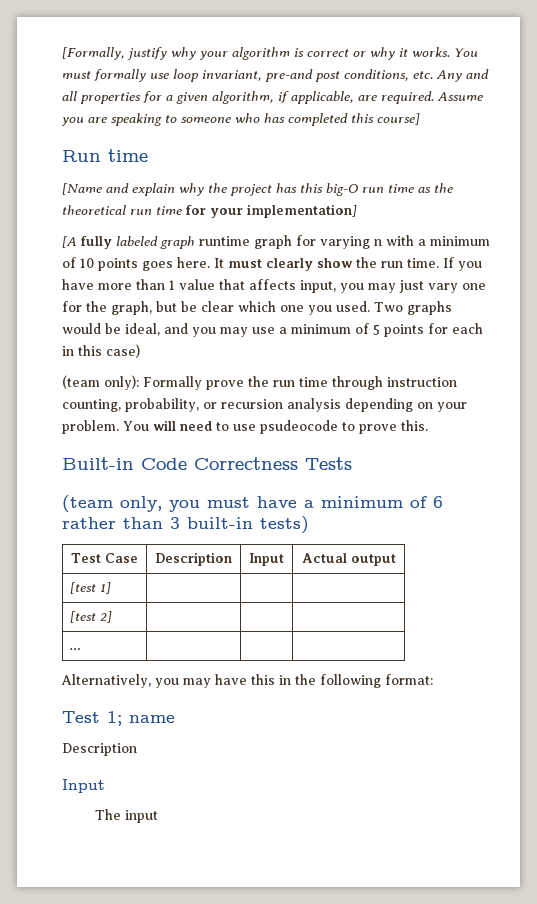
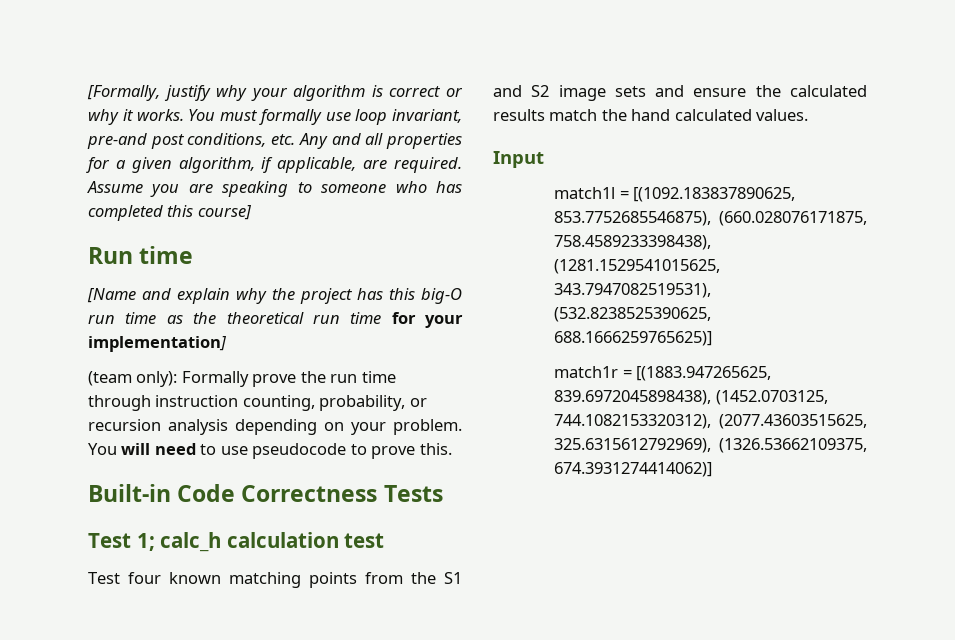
[62,235,490,249] [62,257,482,271] [62,279,486,293] [62,301,452,315] [62,323,483,337] [62,344,140,358] // [A fully labeled graph runtime graph for varying n with a minimum of 10 points goes here. It must clearly show the run time. If you have more than 1 value that affects input, you may just vary one for the graph, but be clear which one you used. Two graphs would be ideal, and you may use a minimum of 5 points for each in this case) -> (227, 344) none
[260,420,338,434] psudeocode -> [252,443,347,459] pseudocode
[62,495,443,512] [62,516,309,534] [71,553,138,563] [155,552,232,566] [249,553,284,566] [301,553,396,566] [69,582,111,594] [69,611,112,623] [69,648,81,650] [61,674,433,688] [62,711,175,726] [62,743,137,756] [62,779,105,793] [95,809,159,823] (team only, you must have a minimum of 6 rather than 3 built-in tests) // Test Case | Description | Input | Actual output // [test 1] | | | // [test 2] | | | // … | | | // Alternatively, you may have this in the following format: // Test 1; name // Description // Input // The input -> [88,532,385,552] [88,572,462,588] [493,85,867,101] [493,109,809,121] [493,151,544,168] [554,187,796,202] [554,211,867,226] [554,235,712,250] [554,259,721,274] [554,283,712,298] [554,307,712,322] [554,331,713,346] [554,366,772,381] [554,390,828,405] [554,414,867,429] [554,438,867,453] [554,462,713,477] Test 1; calc_h calculation test // Test four known matching points from the S1 and S2 image sets and ensure the calculated results match the hand calculated values. // Input // match1l = [(1092.183837890625, 853.7752685546875), (660.028076171875, 758.4589233398438), (1281.1529541015625, 343.7947082519531), (532.8238525390625, 688.1666259765625)] // match1r = [(1883.947265625, 839.6972045898438), (1452.0703125, 744.1082153320312), (2077.43603515625, 325.6315612792969), (1326.53662109375, 674.3931274414062)]

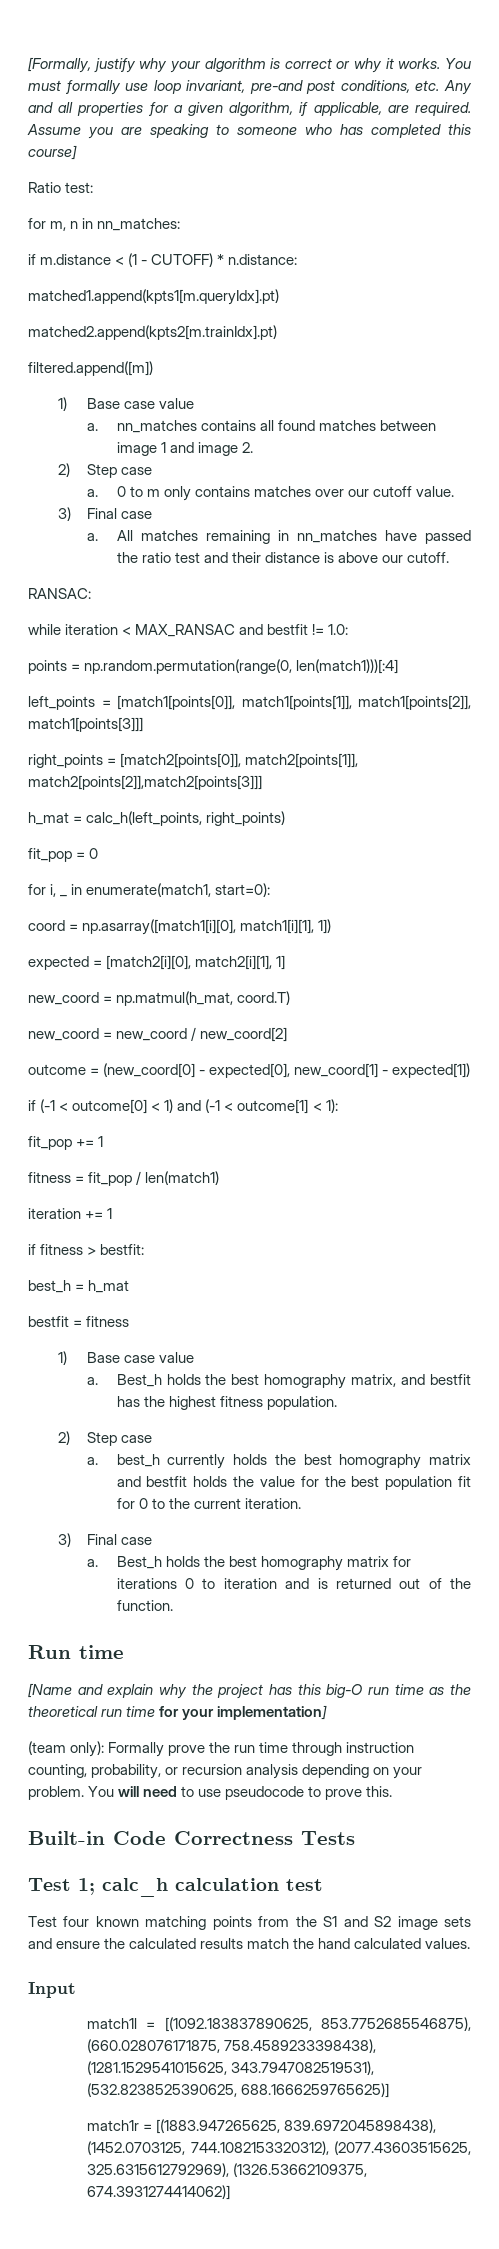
(252, 212) none -> [28,182,94,193] [28,218,181,231] [28,253,298,267] [28,289,279,305] [28,325,277,340] [28,361,153,376] [57,397,195,411] [87,420,436,433] [116,442,253,456] [57,463,153,478] [87,486,455,501] [57,507,153,521] [87,530,472,544] [116,552,450,563] [28,588,91,599] [28,624,349,637] [28,659,399,674] [28,695,471,710] [28,717,143,732] [28,753,359,768] [28,775,262,790] [28,811,286,826] [28,848,99,862] [28,884,68,897] [71,883,271,897] [28,919,332,935] [28,955,286,970] [28,991,291,1006] [28,1027,288,1042] [28,1063,471,1078] [28,1099,338,1114] [28,1136,104,1150] [28,1171,220,1186] [28,1208,113,1219] [28,1244,145,1255] [28,1280,130,1293] [28,1316,130,1327] [57,1351,195,1365] [87,1374,472,1389] [116,1396,337,1410] [57,1431,153,1446] [87,1454,472,1469] [116,1476,471,1490] [116,1498,301,1509] [57,1533,153,1547] [87,1556,411,1571] [116,1578,472,1589] [116,1600,173,1611] // Ratio test: // for m, n in nn_matches: // if m.distance < (1 - CUTOFF) * n.distance: // matched1.append(kpts1[m.queryIdx].pt) // matched2.append(kpts2[m.trainIdx].pt) // filtered.append([m]) // 1) Base case value // a. nn_matches contains all found matches between image 1 and image 2. // 2) Step case // a. 0 to m only contains matches over our cutoff value. // 3) Final case // a. All matches remaining in nn_matches have passed the ratio test and their distance is above our cutoff. // RANSAC: // while iteration < MAX_RANSAC and bestfit != 1.0: // points = np.random.permutation(range(0, len(match1)))[:4] // left_points = [match1[points[0]], match1[points[1]], match1[points[2]], match1[points[3]]] // right_points = [match2[points[0]], match2[points[1]], match2[points[2]],match2[points[3]]] // h_mat = calc_h(left_points, right_points) // fit_pop = 0 // for i, _ in enumerate(match1, start=0): // coord = np.asarray([match1[i][0], match1[i][1], 1]) // expected = [match2[i][0], match2[i][1], 1] // new_coord = np.matmul(h_mat, coord.T) // new_coord = new_coord / new_coord[2] // outcome = (new_coord[0] - expected[0], new_coord[1] - expected[1]) // if (-1 < outcome[0] < 1) and (-1 < outcome[1] < 1): // fit_pop += 1 // fitness = fit_pop / len(match1) // iteration += 1 // if fitness > bestfit: // best_h = h_mat // bestfit = fitness // 1) Base case value // a. Best_h holds the best homography matrix, and bestfit has the highest fitness population. // 2) Step case // a. best_h currently holds the best homography matrix and bestfit holds the value for the best population fit for 0 to the current iteration. // 3) Final case // a. Best_h holds the best homography matrix for iterations 0 to iteration and is returned out of the function.

